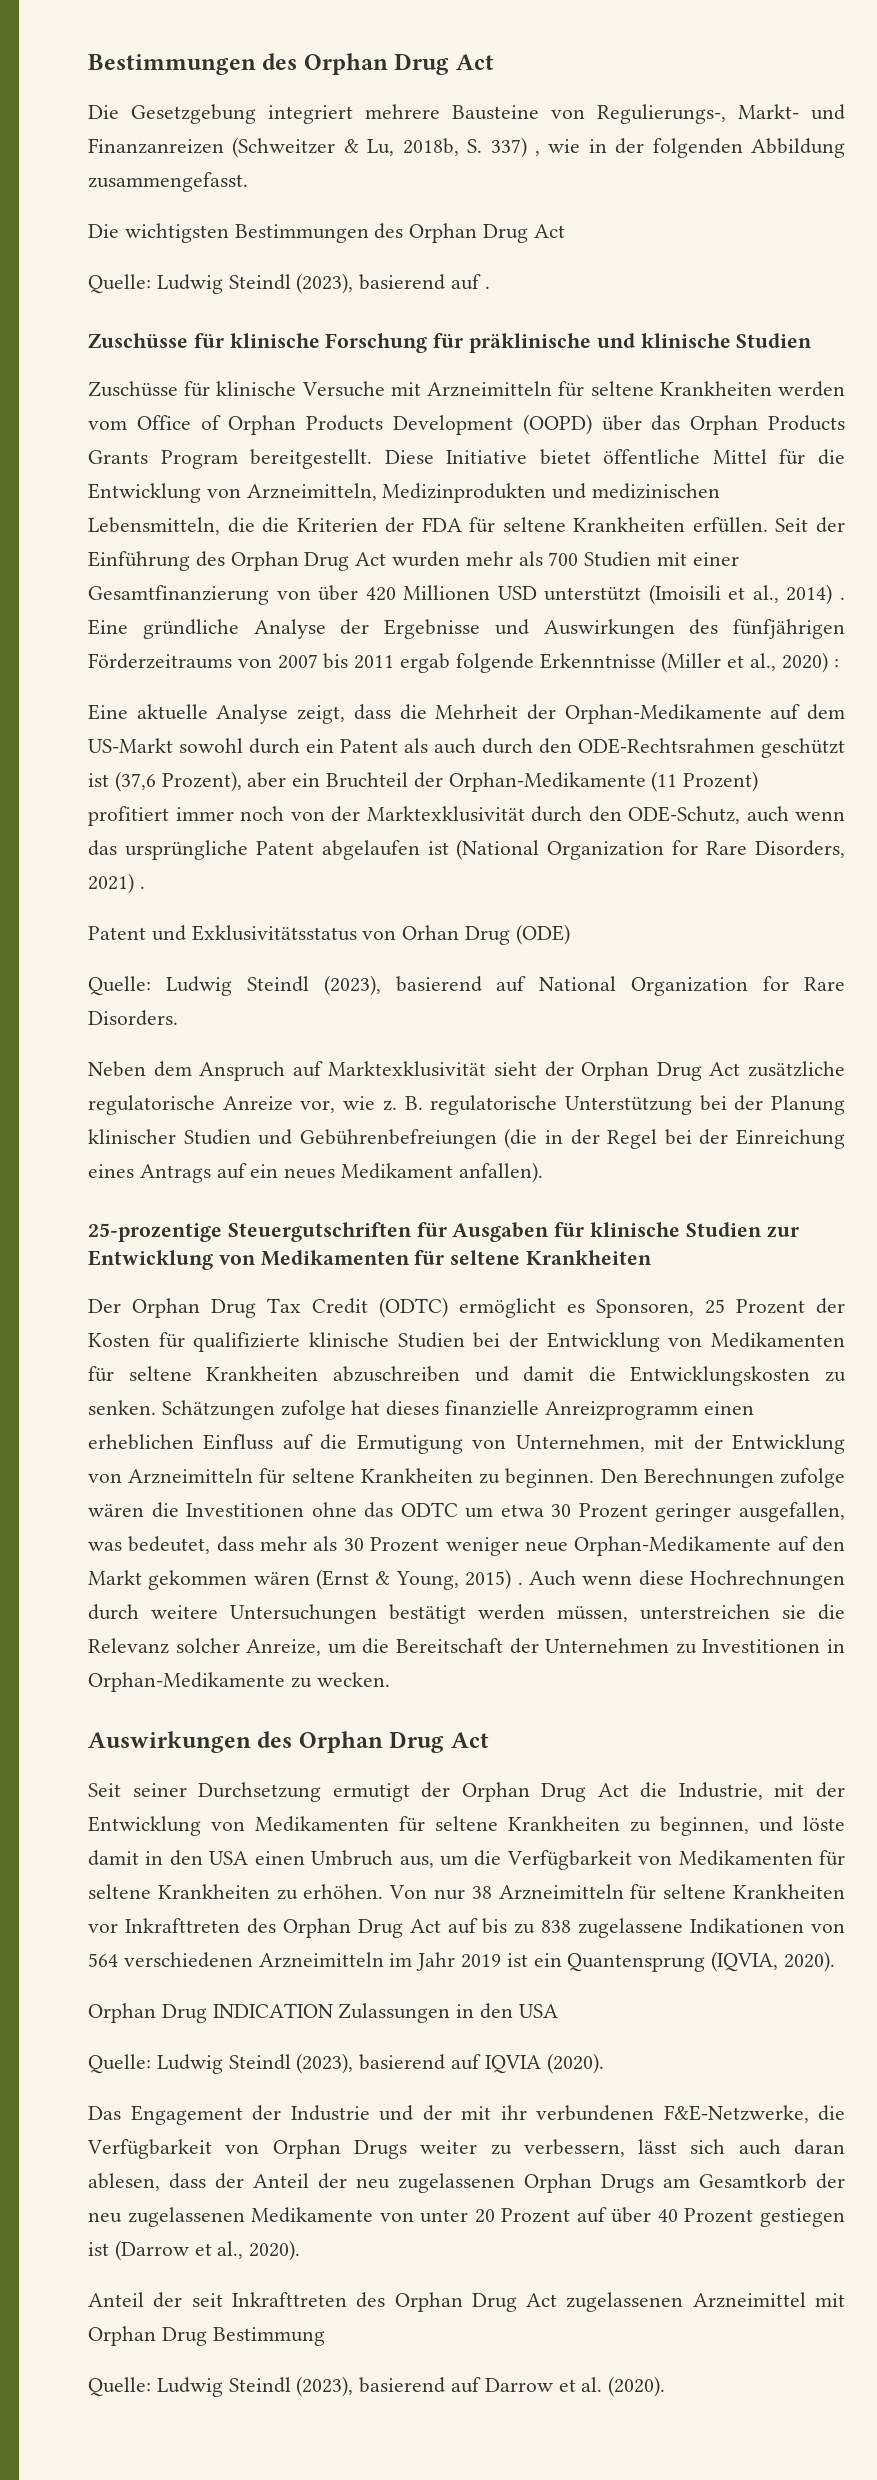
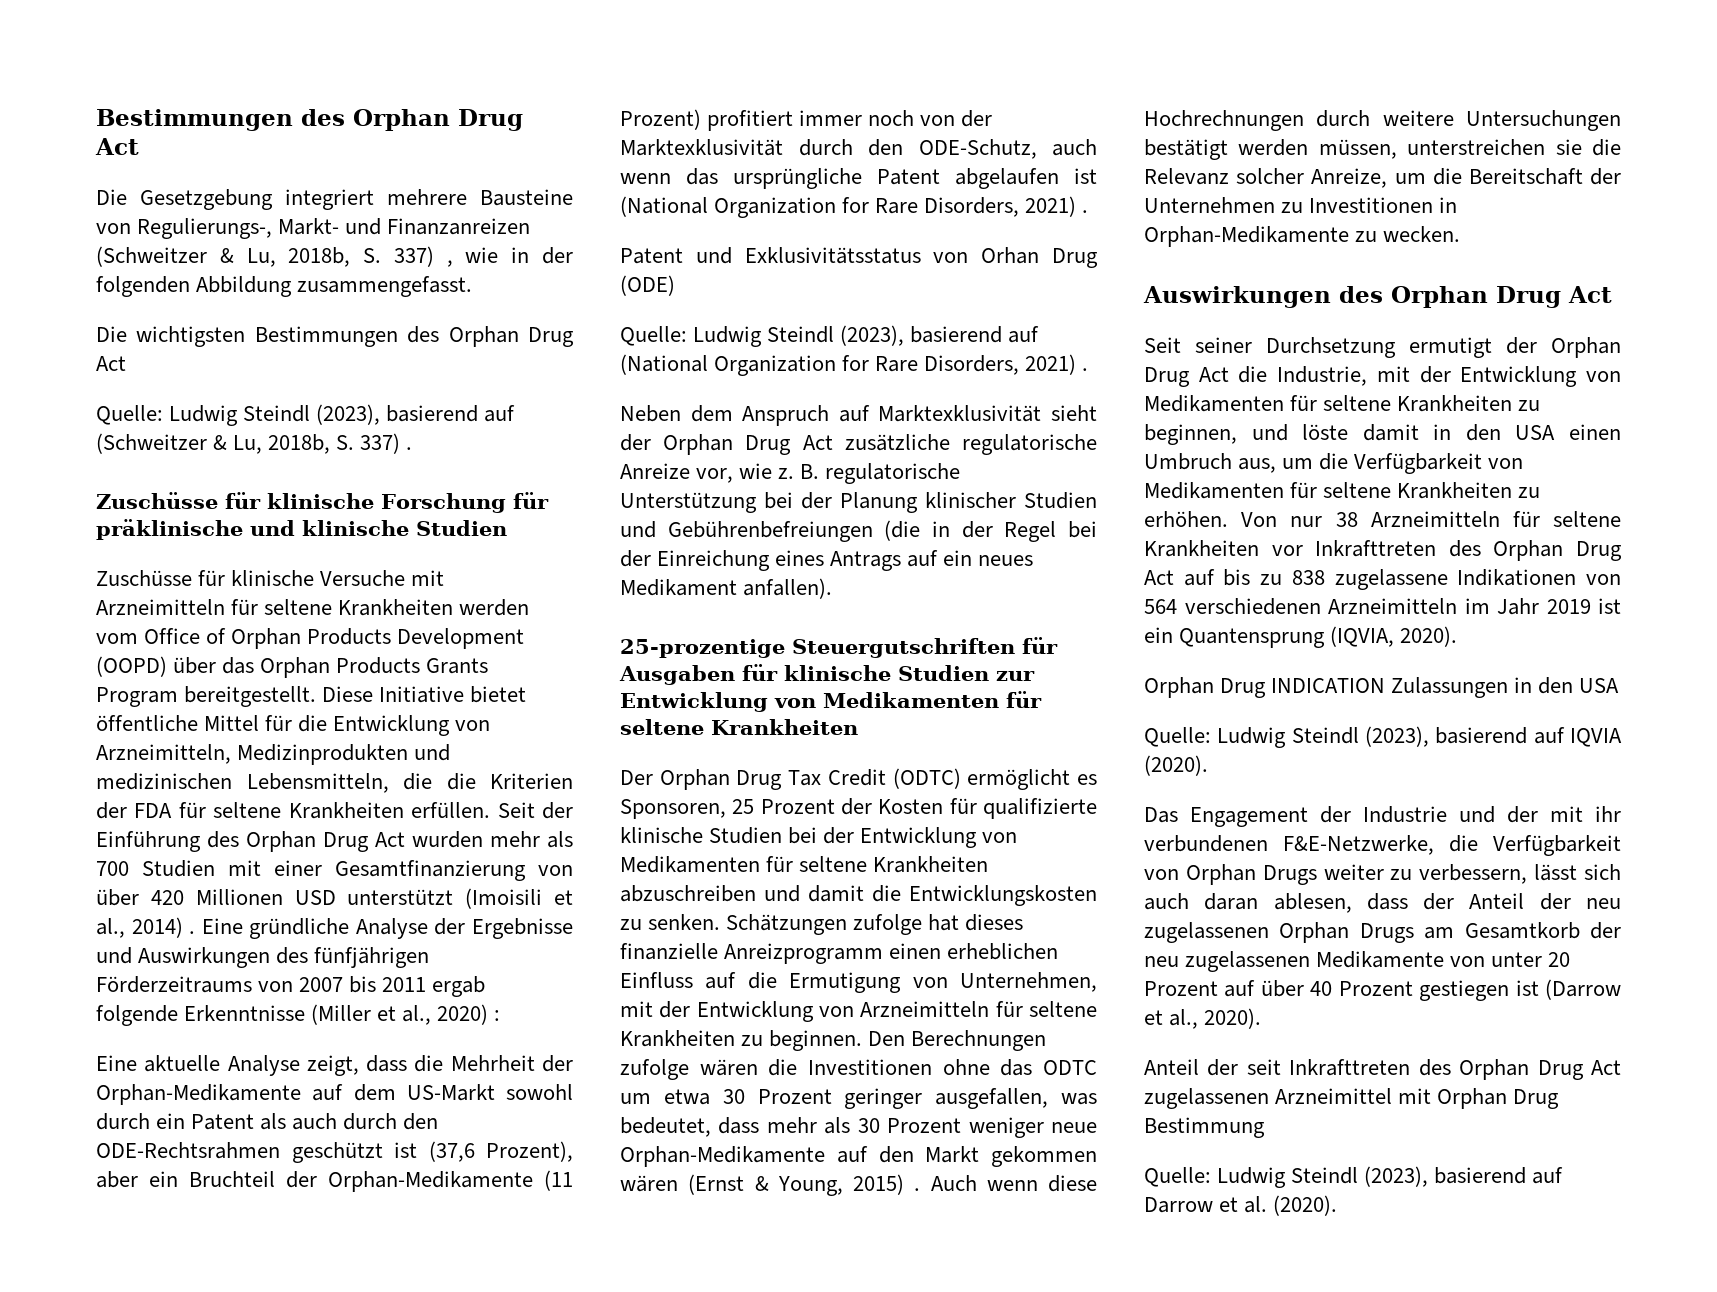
(482, 282) none -> [96,433,401,454] (Schweitzer & Lu, 2018b, S. 337)
[539,976,846,996] [88,1010,178,1026] National Organization for Rare Disorders. -> [620,354,1089,376] (National Organization for Rare Disorders, 2021) .

